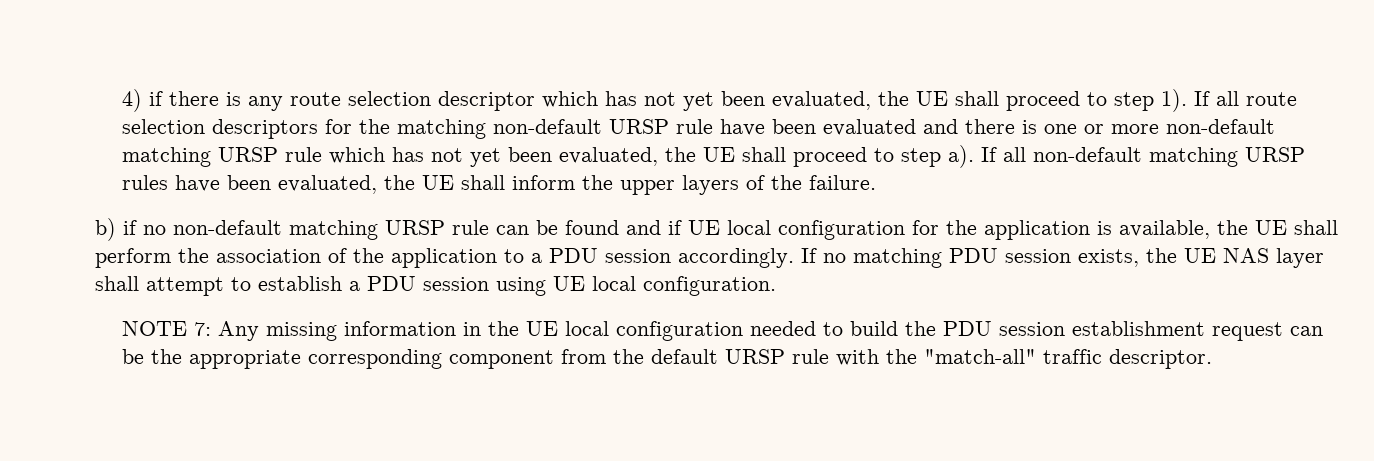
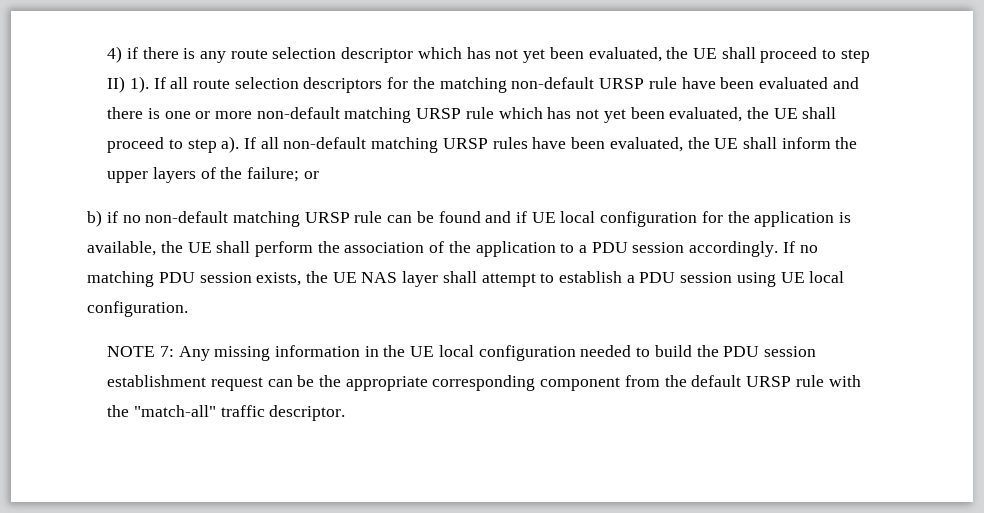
(1154, 101) none -> [107,76,126,93] II)
[808,175,876,190] failure. -> [247,167,319,182] failure; or

